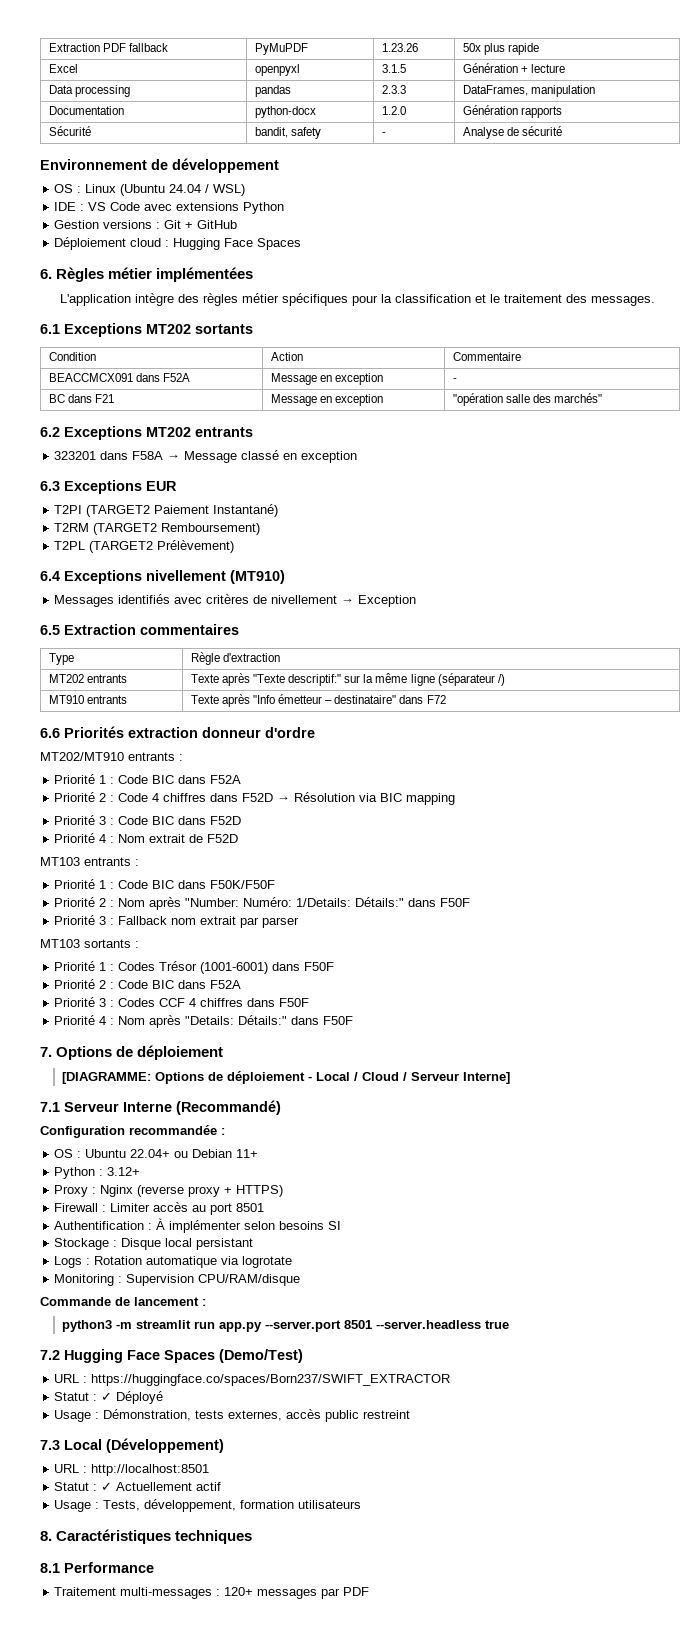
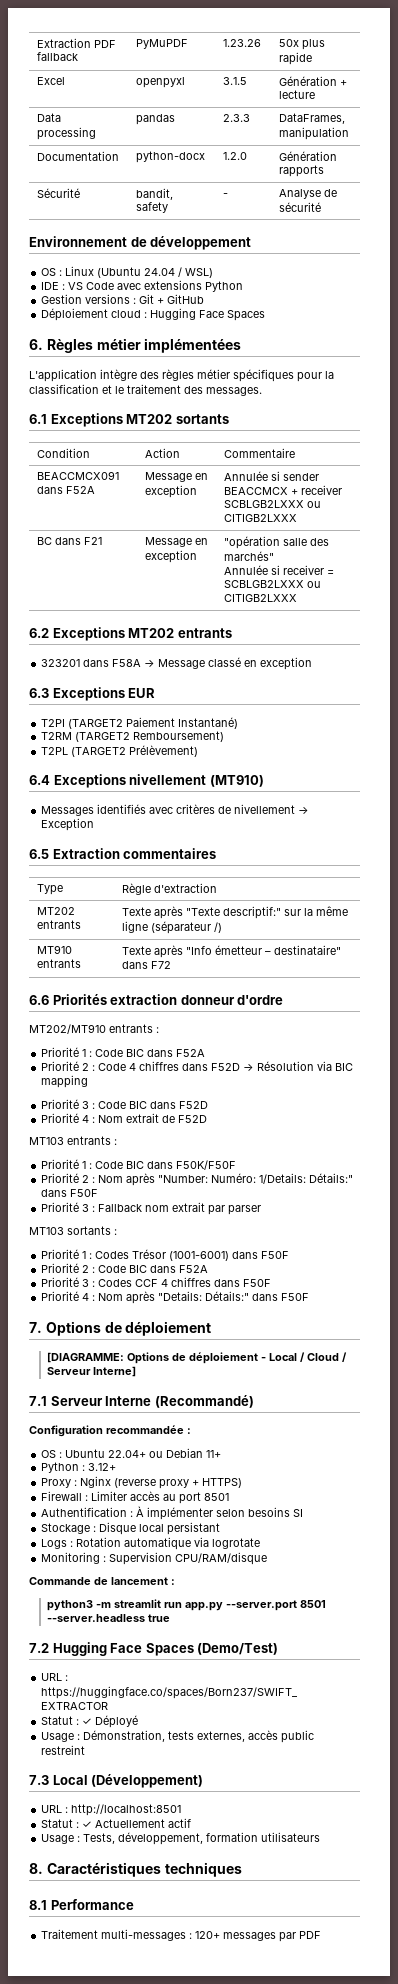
[452,378,457,382] - -> [224,471,320,481] [224,485,343,495] [224,500,322,508] [224,514,298,522] Annulée si sender BEACCMCX + receiver SCBLGB2LXXX ou CITIGB2LXXX
(603, 398) none -> [224,565,335,575] [224,580,322,588] [224,594,298,602] // Annulée si receiver = SCBLGB2LXXX ou CITIGB2LXXX

